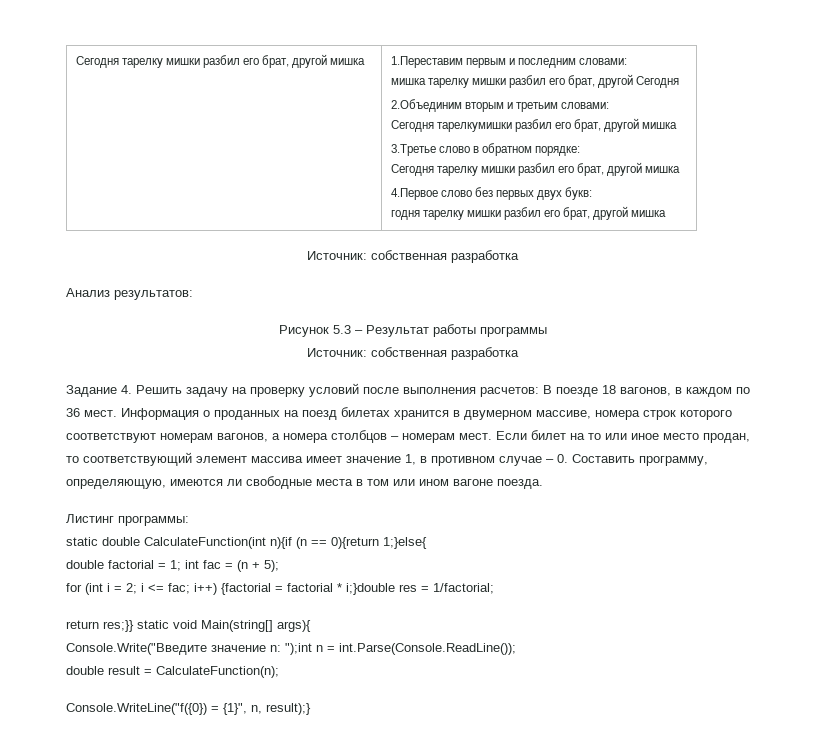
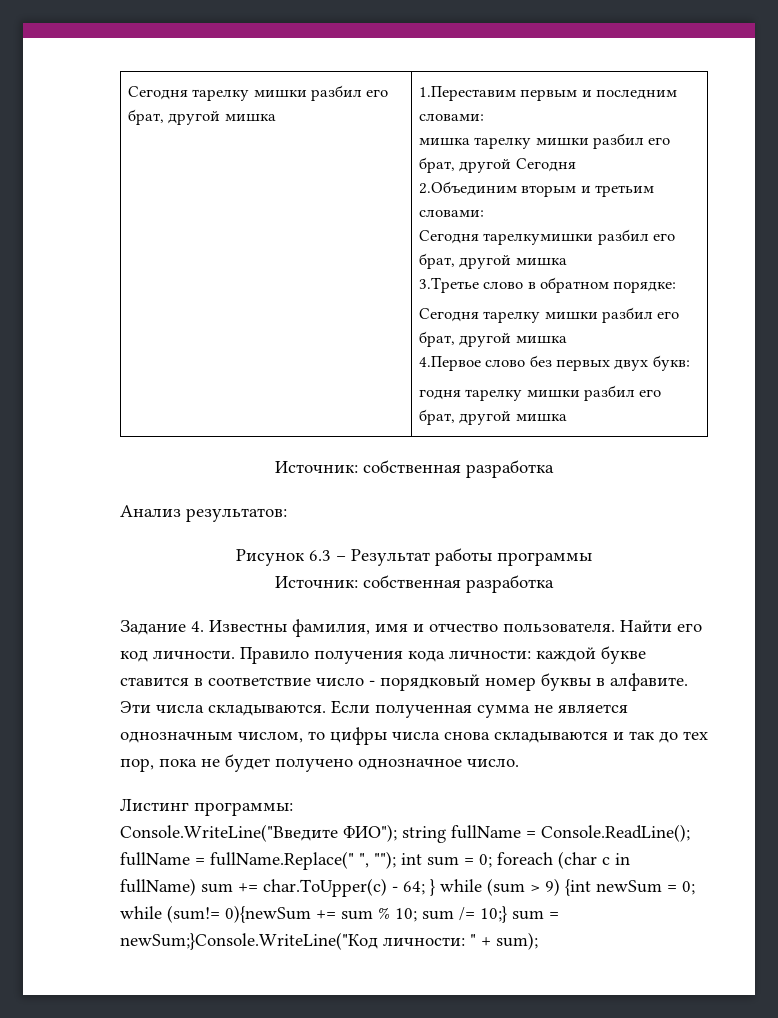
[332,325,351,334] 5.3 -> [309,550,331,561] 6.3
[136,383,750,397] [66,407,732,420] [66,430,750,443] [66,452,708,466] [66,476,543,489] [66,514,189,526] [66,537,427,549] [66,560,279,572] [66,583,494,595] [66,620,311,632] [66,643,516,655] [66,666,279,678] [66,703,311,715] Решить задачу на проверку условий после выполнения расчетов: В поезде 18 вагонов, в каждом по 36 мест. Информация о проданных на поезд билетах хранится в двумерном массиве, номера строк которого соответствуют номерам вагонов, а номера столбцов – номерам мест. Если билет на то или иное место продан, то соответствующий элемент массива имеет значение 1, в противном случае – 0. Составить программу, определяющую, имеются ли свободные места в том или ином вагоне поезда. // Листинг программы: // static double CalculateFunction(int n){if (n == 0){return 1;}else{ // double factorial = 1; int fac = (n + 5); // for (int i = 2; i <= fac; i++) {factorial = factorial * i;}double res = 1/factorial; // return res;}} static void Main(string[] args){ // Console.Write("Введите значение n: ");int n = int.Parse(Console.ReadLine()); // double result = CalculateFunction(n); // Console.WriteLine("f({0}) = {1}", n, result);} -> [209,619,702,637] [120,646,646,664] [120,673,688,691] [120,700,628,718] [120,727,708,745] [120,754,519,772] [120,798,293,816] [120,824,690,843] [120,851,630,870] [120,878,695,897] [120,905,559,923] [120,932,538,950] Известны фамилия, имя и отчество пользователя. Найти его код личности. Правило получения кода личности: каждой букве ставится в соответствие число - порядковый номер буквы в алфавите. Эти числа складываются. Если полученная сумма не является однозначным числом, то цифры числа снова складываются и так до тех пор, пока не будет получено однозначное число. // Листинг программы: // Console.WriteLine("Введите ФИО"); string fullName = Console.ReadLine(); fullName = fullName.Replace(" ", ""); int sum = 0; foreach (char c in fullName) sum += char.ToUpper(c) - 64; } while (sum > 9) {int newSum = 0; while (sum!= 0){newSum += sum % 10; sum /= 10;} sum = newSum;}Console.WriteLine("Код личности: " + sum);

